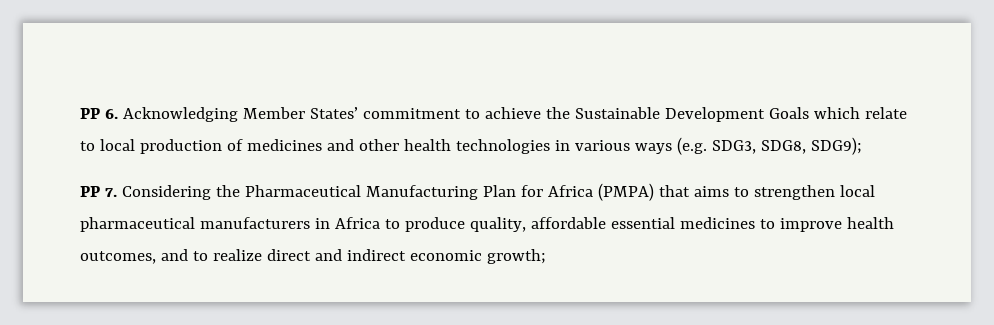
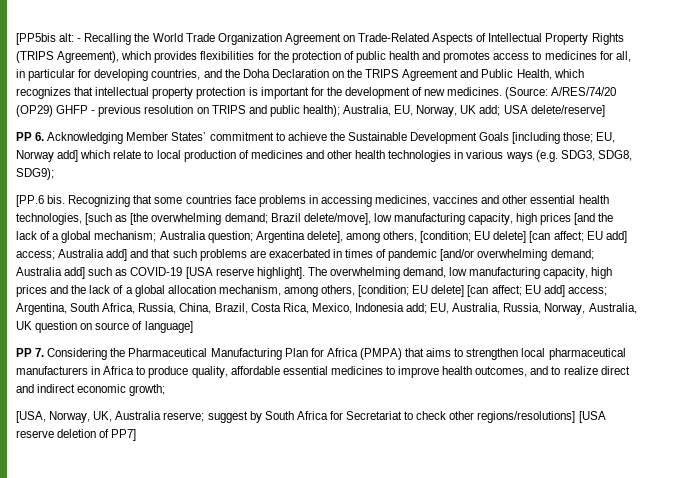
(80, 113) none -> [16,33,624,45] [16,51,631,63] [16,69,584,81] [16,87,617,99] [16,105,605,117] [PP5bis alt: - Recalling the World Trade Organization Agreement on Trade-Related Aspects of Intellectual Property Rights (TRIPS Agreement), which provides flexibilities for the protection of public health and promotes access to medicines for all, in particular for developing countries, and the Doha Declaration on the TRIPS Agreement and Public Health, which recognizes that intellectual property protection is important for the development of new medicines. (Source: A/RES/74/20 (OP29) GHFP - previous resolution on TRIPS and public health); Australia, EU, Norway, UK add; USA delete/reserve] //
(809, 113) none -> [512,132,616,144] [16,150,79,162] [including those; EU, Norway add]
(862, 146) none -> [16,195,609,207] [16,213,614,225] [16,231,627,243] [16,249,594,261] [16,267,613,279] [16,285,607,297] [16,303,637,315] [16,321,193,333] // [PP.6 bis. Recognizing that some countries face problems in accessing medicines, vaccines and other essential health technologies, [such as [the overwhelming demand; Brazil delete/move], low manufacturing capacity, high prices [and the lack of a global mechanism; Australia question; Argentina delete], among others, [condition; EU delete] [can affect; EU add] access; Australia add] and that such problems are exacerbated in times of pandemic [and/or overwhelming demand; Australia add] such as COVID-19 [USA reserve highlight]. The overwhelming demand, low manufacturing capacity, high prices and the lack of a global allocation mechanism, among others, [condition; EU delete] [can affect; EU add] access; Argentina, South Africa, Russia, China, Brazil, Costa Rica, Mexico, Indonesia add; EU, Australia, Russia, Norway, Australia, UK question on source of language]
(546, 256) none -> [16,411,606,423] [16,429,137,441] // [USA, Norway, UK, Australia reserve; suggest by South Africa for Secretariat to check other regions/resolutions] [USA reserve deletion of PP7]

